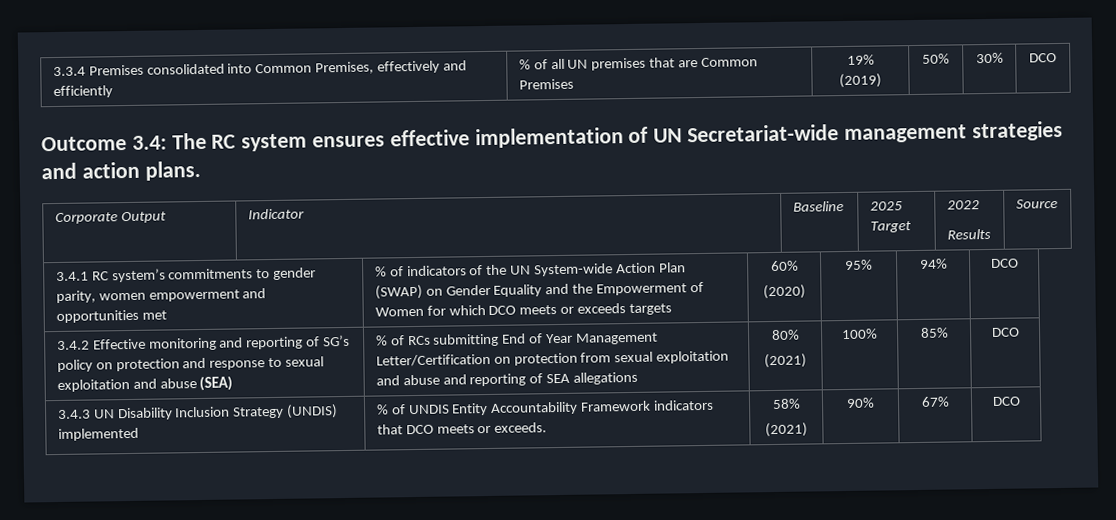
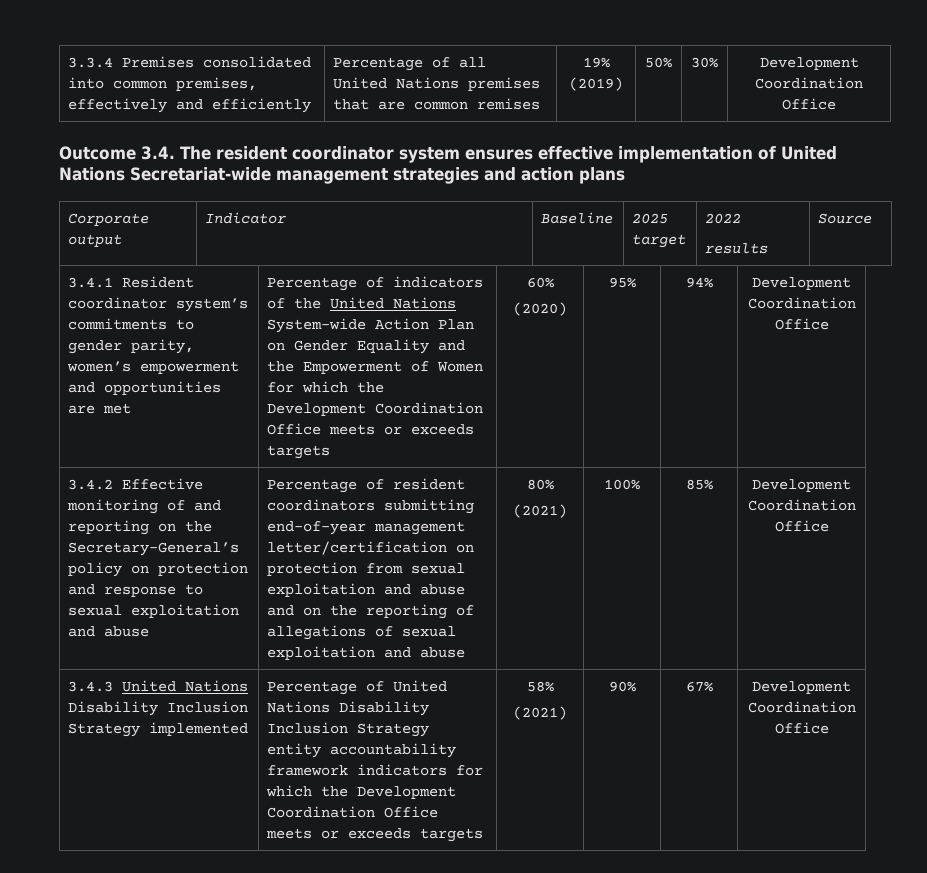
[255,61,375,75] Common Premises, -> [112,77,257,91] common premises,
[518,59,531,70] % -> [332,57,423,71] Percentage
[567,59,589,69] UN -> [332,77,459,89] United Nations
[701,57,759,67] [518,78,574,90] Common Premises -> [413,98,540,110] common remises
[1029,53,1057,63] [41,132,237,152] DCO // Outcome 3.4: The RC -> [759,57,859,70] [755,77,863,89] [782,98,836,110] [59,146,394,160] Development Coordination Office // Outcome 3.4. The resident coordinator
[653,128,683,143] UN -> [781,146,837,160] [59,167,125,181] United Nations
[144,160,201,181] plans. -> [579,167,625,184] plans
[120,211,167,224] Output -> [67,234,122,247] output
[869,221,912,233] Target -> [631,234,686,248] target
[946,228,991,240] Results -> [704,243,768,254] results
[91,271,109,281] RC -> [121,276,194,288] [67,297,167,309] Resident coordinator
[98,292,146,301] women -> [66,361,131,372] women’s
(139, 316) none -> [67,405,95,414] are
[374,266,387,277] % -> [266,277,357,291] Percentage
[510,265,532,275] UN -> [329,297,456,309] United Nations
[374,284,423,300] (SWAP) -> (474, 324) none
[488,305,517,315] DCO -> [356,382,384,393] [266,402,483,416] [266,423,321,435] the Development Coordination Office
[990,258,1019,268] DCO -> [752,277,851,290] [747,297,856,309] [774,318,829,330] Development Coordination Office
[219,334,351,350] and reporting of SG’s -> [166,500,221,511] [67,520,212,535] [67,542,239,556] of and reporting on the Secretary-General’s
[199,375,234,392] [375,332,659,347] [375,353,491,367] (SEA) | % of RCs submitting End of Year Management Letter/Certification -> [266,478,465,493] [266,499,474,514] [266,521,465,535] [266,541,447,555] | Percentage of resident coordinators submitting end-of-year management letter/certification
[469,373,571,387] reporting of SEA -> [302,604,474,619] on the reporting of
(639, 378) none -> [374,626,456,637] [266,646,465,660] of sexual exploitation and abuse
[990,327,1020,337] DCO -> [752,479,851,492] [747,499,856,511] [774,520,829,532] Development Coordination Office
[93,404,339,421] UN Disability Inclusion Strategy (UNDIS) -> [121,680,248,692] [67,701,248,716] [67,723,140,737] United Nations Disability Inclusion Strategy
[376,399,715,416] [376,422,548,435] % of UNDIS Entity Accountability Framework indicators that DCO meets or exceeds. -> [266,680,447,695] [266,701,429,716] [266,722,429,737] [266,743,456,758] [266,764,483,776] [265,785,456,799] [266,806,438,818] [265,828,483,842] Percentage of United Nations Disability Inclusion Strategy entity accountability framework indicators for which the Development Coordination Office meets or exceeds targets
[991,396,1021,406] DCO -> [752,681,851,694] [747,701,856,713] [774,722,829,734] Development Coordination Office

